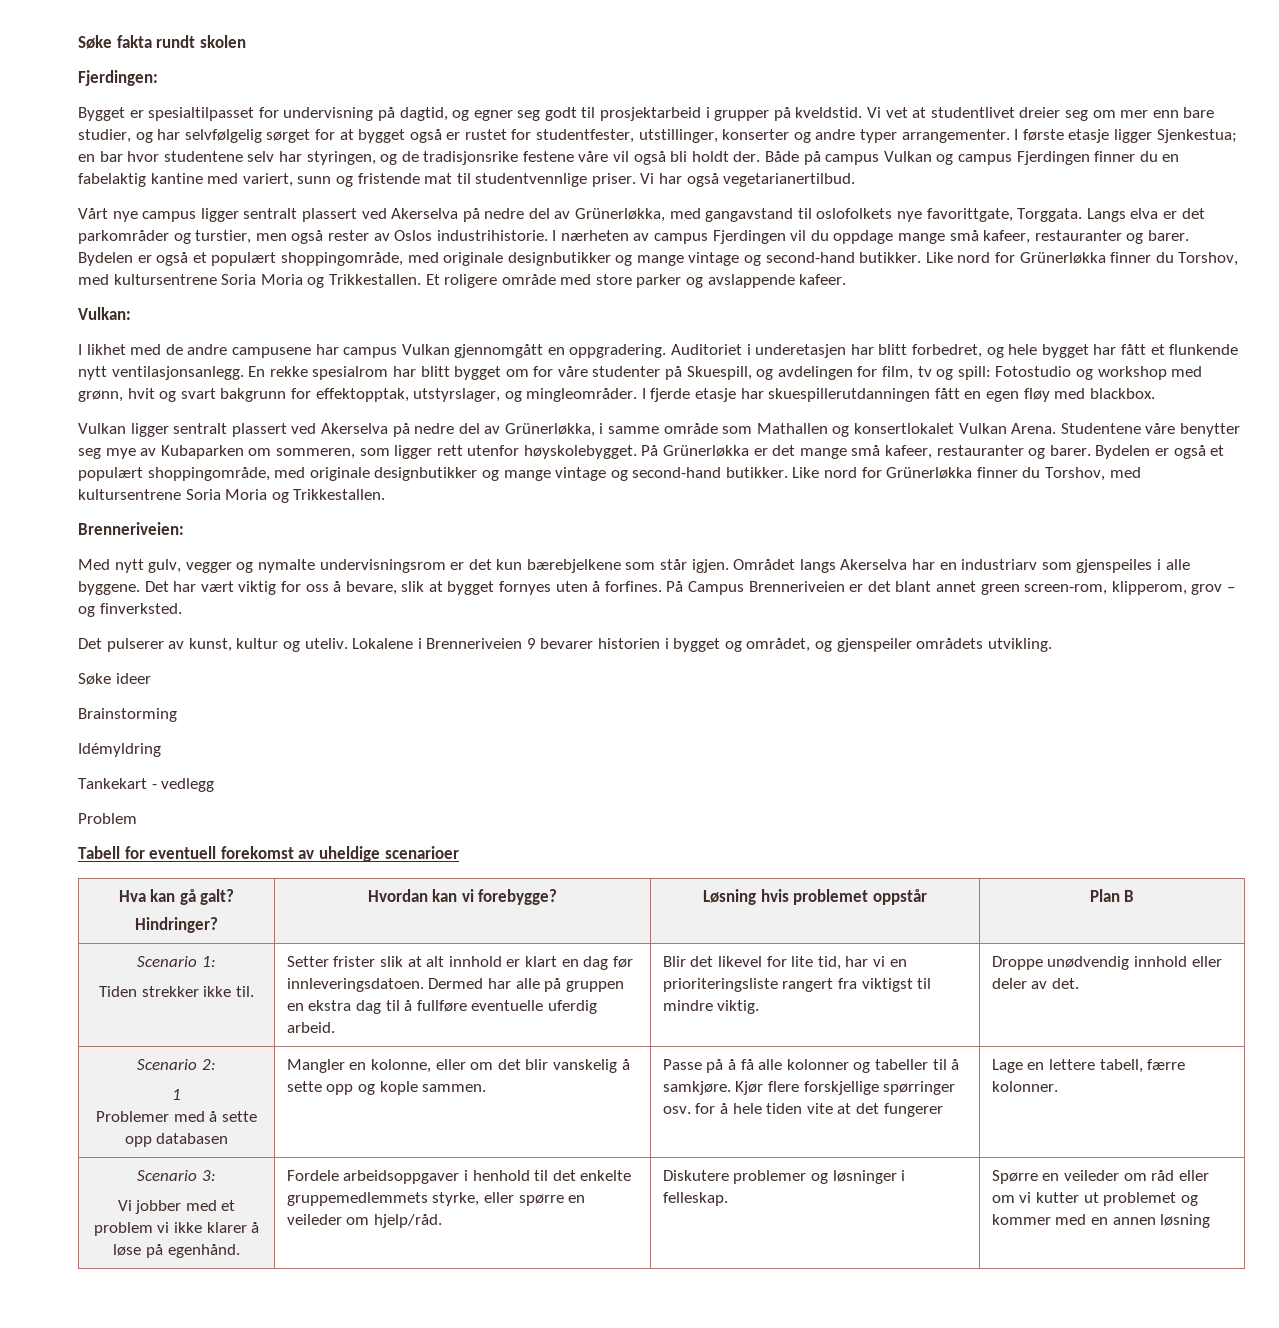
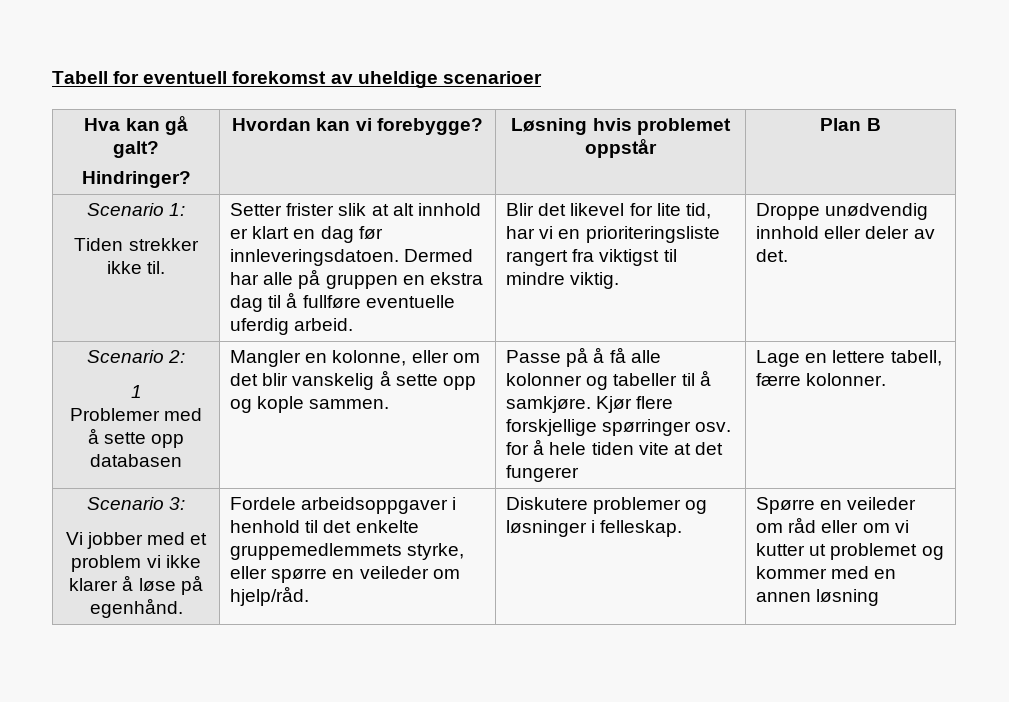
[78,35,246,49] [78,70,158,86] [78,107,1215,121] [78,129,1237,143] [78,151,1180,165] [78,173,856,187] [78,208,1205,222] [78,230,1189,244] [78,252,1239,266] [78,274,847,288] [78,307,131,320] [78,344,1239,358] [78,366,1203,380] [78,388,1155,402] [78,423,1240,437] [78,445,1225,459] [78,467,1141,481] [78,489,386,503] [78,522,184,535] [78,559,1190,573] [78,581,1235,595] [78,603,182,617] [78,638,1052,652] [78,673,151,685] [78,708,177,722] [78,743,161,757] [78,778,215,792] [78,813,137,824] Søke fakta rundt skolen // Fjerdingen: // Bygget er spesialtilpasset for undervisning på dagtid, og egner seg godt til prosjektarbeid i grupper på kveldstid. Vi vet at studentlivet dreier seg om mer enn bare studier, og har selvfølgelig sørget for at bygget også er rustet for studentfester, utstillinger, konserter og andre typer arrangementer. I første etasje ligger Sjenkestua; en bar hvor studentene selv har styringen, og de tradisjonsrike festene våre vil også bli holdt der. Både på campus Vulkan og campus Fjerdingen finner du en fabelaktig kantine med variert, sunn og fristende mat til studentvennlige priser. Vi har også vegetarianertilbud. // Vårt nye campus ligger sentralt plassert ved Akerselva på nedre del av Grünerløkka, med gangavstand til oslofolkets nye favorittgate, Torggata. Langs elva er det parkområder og turstier, men også rester av Oslos industrihistorie. I nærheten av campus Fjerdingen vil du oppdage mange små kafeer, restauranter og barer. Bydelen er også et populært shoppingområde, med originale designbutikker og mange vintage og second-hand butikker. Like nord for Grünerløkka finner du Torshov, med kultursentrene Soria Moria og Trikkestallen. Et roligere område med store parker og avslappende kafeer. // Vulkan: // I likhet med de andre campusene har campus Vulkan gjennomgått en oppgradering. Auditoriet i underetasjen har blitt forbedret, og hele bygget har fått et flunkende nytt ventilasjonsanlegg. En rekke spesialrom har blitt bygget om for våre studenter på Skuespill, og avdelingen for film, tv og spill: Fotostudio og workshop med grønn, hvit og svart bakgrunn for effektopptak, utstyrslager, og mingleområder. I fjerde etasje har skuespillerutdanningen fått en egen fløy med blackbox. // Vulkan ligger sentralt plassert ved Akerselva på nedre del av Grünerløkka, i samme område som Mathallen og konsertlokalet Vulkan Arena. Studentene våre benytter seg mye av Kubaparken om sommeren, som ligger rett utenfor høyskolebygget. På Grünerløkka er det mange små kafeer, restauranter og barer. Bydelen er også et populært shoppingområde, med originale designbutikker og mange vintage og second-hand butikker. Like nord for Grünerløkka finner du Torshov, med kultursentrene Soria Moria og Trikkestallen. // Brenneriveien: // Med nytt gulv, vegger og nymalte undervisningsrom er det kun bærebjelkene som står igjen. Området langs Akerselva har en industriarv som gjenspeiles i alle byggene. Det har vært viktig for oss å bevare, slik at bygget fornyes uten å forfines. På Campus Brenneriveien er det blant annet green screen-rom, klipperom, grov – og finverksted. // Det pulserer av kunst, kultur og uteliv. Lokalene i Brenneriveien 9 bevarer historien i bygget og området, og gjenspeiler områdets utvikling. // Søke ideer // Brainstorming // Idémyldring // Tankekart - vedlegg // Problem // -> (52, 77) none

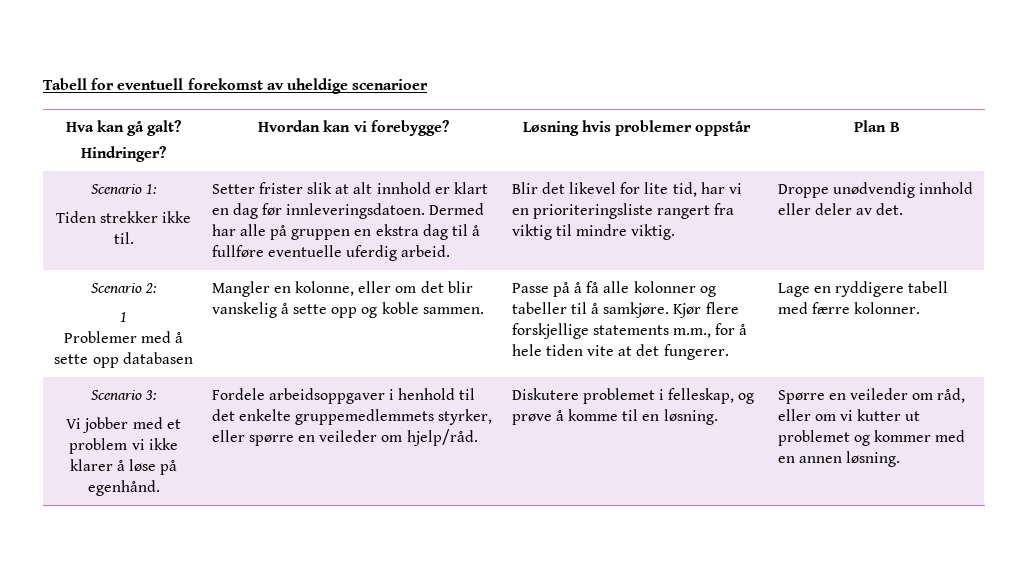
[636,118,731,135] problemet -> [615,120,693,136] problemer
[599,249,660,266] viktigst -> [511,224,552,240] viktig
[257,396,305,413] kople -> [381,302,419,314] koble
[602,419,732,436] spørringer osv. -> [592,325,712,338] statements m.m.,
[506,465,580,482] fungerer -> [663,344,729,360] fungerer.
[832,350,942,366] lettere tabell, -> [835,281,949,297] [777,302,808,314] ryddigere tabell med
[407,543,465,560] styrke, -> [438,409,493,425] styrker,
[593,497,708,514] [506,520,683,537] problemer og løsninger i felleskap. -> [582,388,755,404] [511,409,718,425] problemet i felleskap, og prøve å komme til en løsning.
[788,517,817,533] råd -> [937,388,966,403] råd,
[816,589,880,606] løsning -> [846,451,901,467] løsning.

